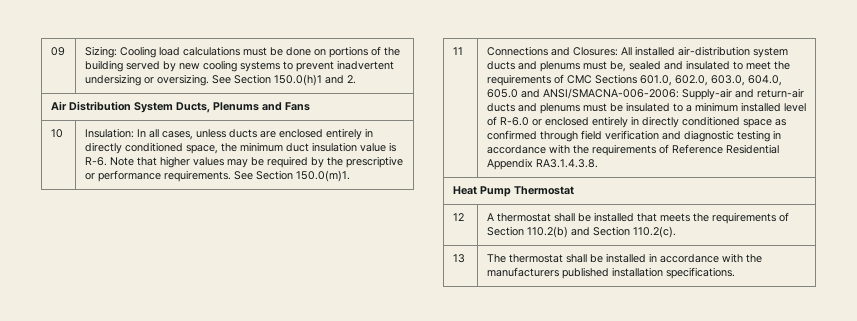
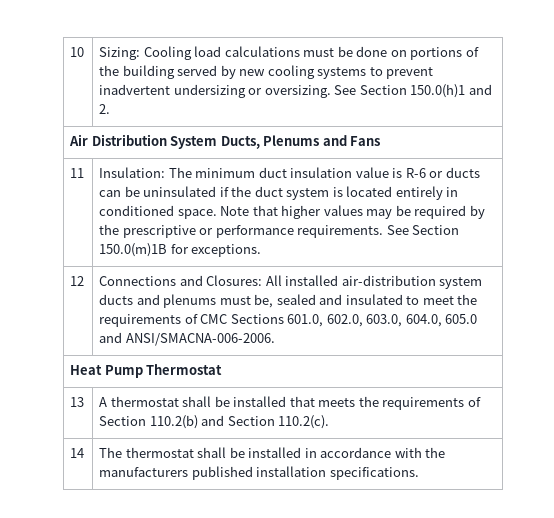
[50,47,65,56] 09 -> [70,47,85,57] 10
[50,129,63,138] 10 -> [70,168,85,178] 11
[136,128,373,140] [84,142,237,154] In all cases, unless ducts are enclosed entirely in directly conditioned space, the -> [168,167,192,178] The
[84,157,107,166] R-6. -> [405,167,480,178] [99,186,459,200] [99,205,217,219] R-6 or ducts can be uninsulated if the duct system is located entirely in conditioned space.
[295,170,350,182] [452,47,463,55] 150.0(m)1. // 11 -> [99,243,262,257] [70,276,85,286] 150.0(m)1B for exceptions. // 12
[542,88,804,100] [486,102,806,114] [486,116,786,128] [486,130,781,142] [486,144,779,156] [486,158,598,170] ANSI/SMACNA-006-2006: Supply-air and return-air ducts and plenums must be insulated to a minimum installed level of R-6.0 or enclosed entirely in directly conditioned space as confirmed through field verification and diagnostic testing in accordance with the requirements of Reference Residential Appendix RA3.1.4.3.8. -> [125,333,275,346] ANSI/SMACNA-006-2006.
[452,213,464,221] 12 -> [70,397,85,407] 13
[452,254,465,263] 13 -> [70,448,85,458] 14

